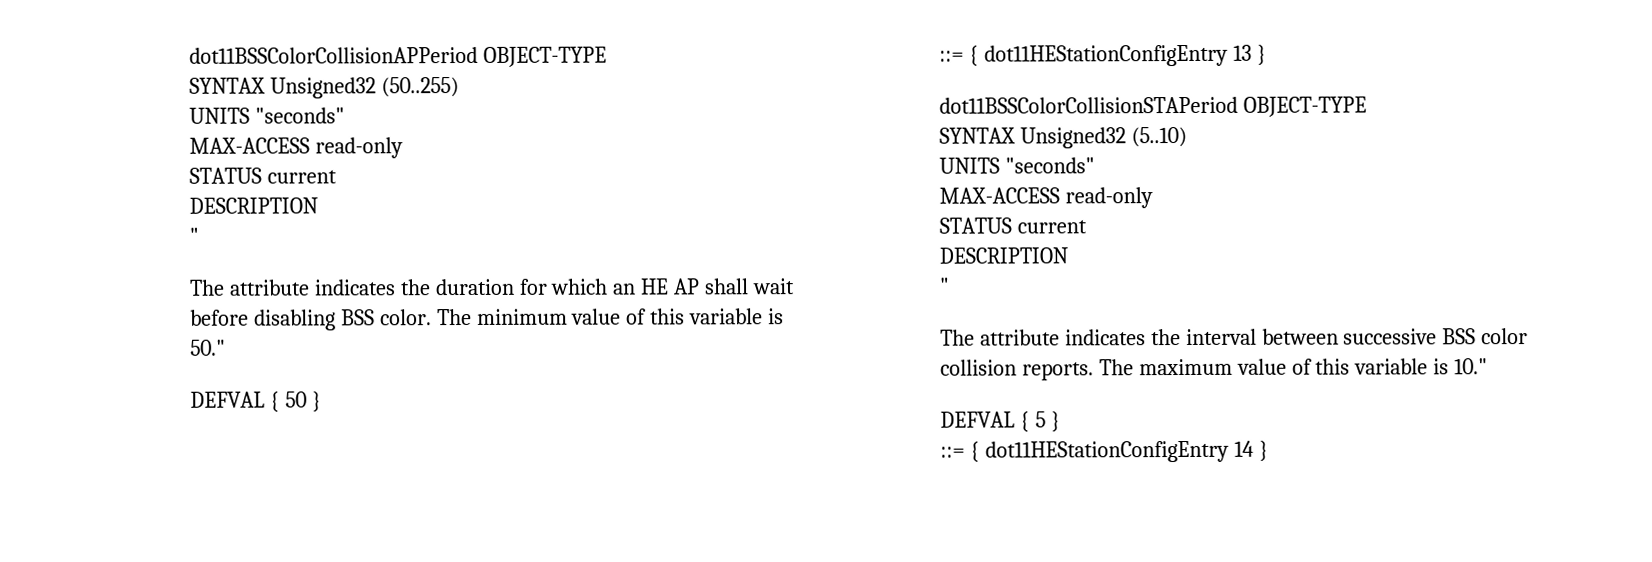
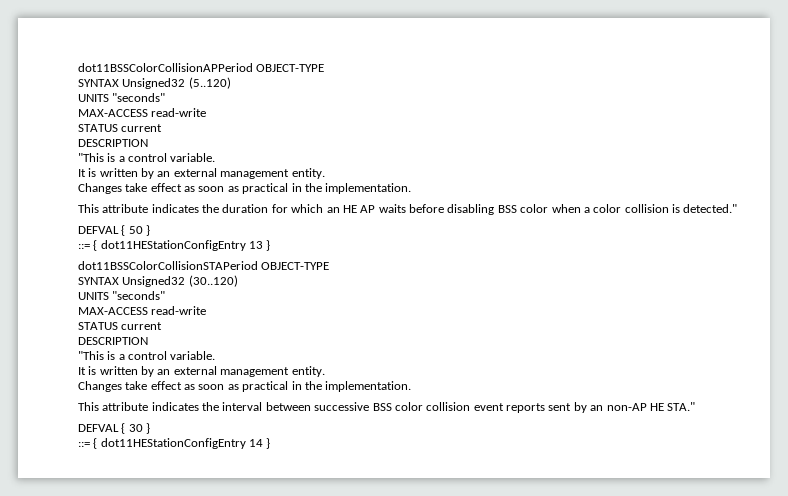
[380,77,459,98] [188,107,345,124] [188,137,403,159] [188,167,337,184] [188,197,318,214] [188,227,199,244] [188,279,225,296] (50..255) // UNITS "seconds" // MAX-ACCESS read-only // STATUS current // DESCRIPTION // " // The -> [188,77,231,89] [77,93,166,102] [77,108,207,117] [77,124,163,132] [77,139,148,147] [77,153,216,162] [77,168,325,179] [77,183,412,194] [77,204,99,213] (5..120) // UNITS "seconds" // MAX-ACCESS read-write // STATUS current // DESCRIPTION // "This is a control variable. // It is written by an external management entity. // Changes take effect as soon as practical in the implementation. // This
[704,278,796,295] shall wait -> [378,204,406,213] waits
[379,308,785,326] [189,339,226,356] color. The minimum value of this variable is 50." -> [520,204,738,213] color when a color collision is detected."
[1130,126,1187,148] [938,157,1095,174] [938,187,1153,209] [938,217,1087,234] [938,247,1068,264] [938,277,950,294] [939,329,975,346] (5..10) // UNITS "seconds" // MAX-ACCESS read-only // STATUS current // DESCRIPTION // " // The -> [188,275,238,287] [77,291,166,300] [77,306,207,315] [77,322,163,330] [77,337,148,345] [77,351,216,360] [77,366,325,377] [77,381,412,392] [77,402,99,411] (30..120) // UNITS "seconds" // MAX-ACCESS read-write // STATUS current // DESCRIPTION // "This is a control variable. // It is written by an external management entity. // Changes take effect as soon as practical in the implementation. // This
[1021,358,1489,381] [939,411,1046,433] reports. The maximum value of this variable is 10." // DEFVAL { 5 -> [473,402,696,413] [77,423,143,434] event reports sent by an non-AP HE STA." // DEFVAL { 30

